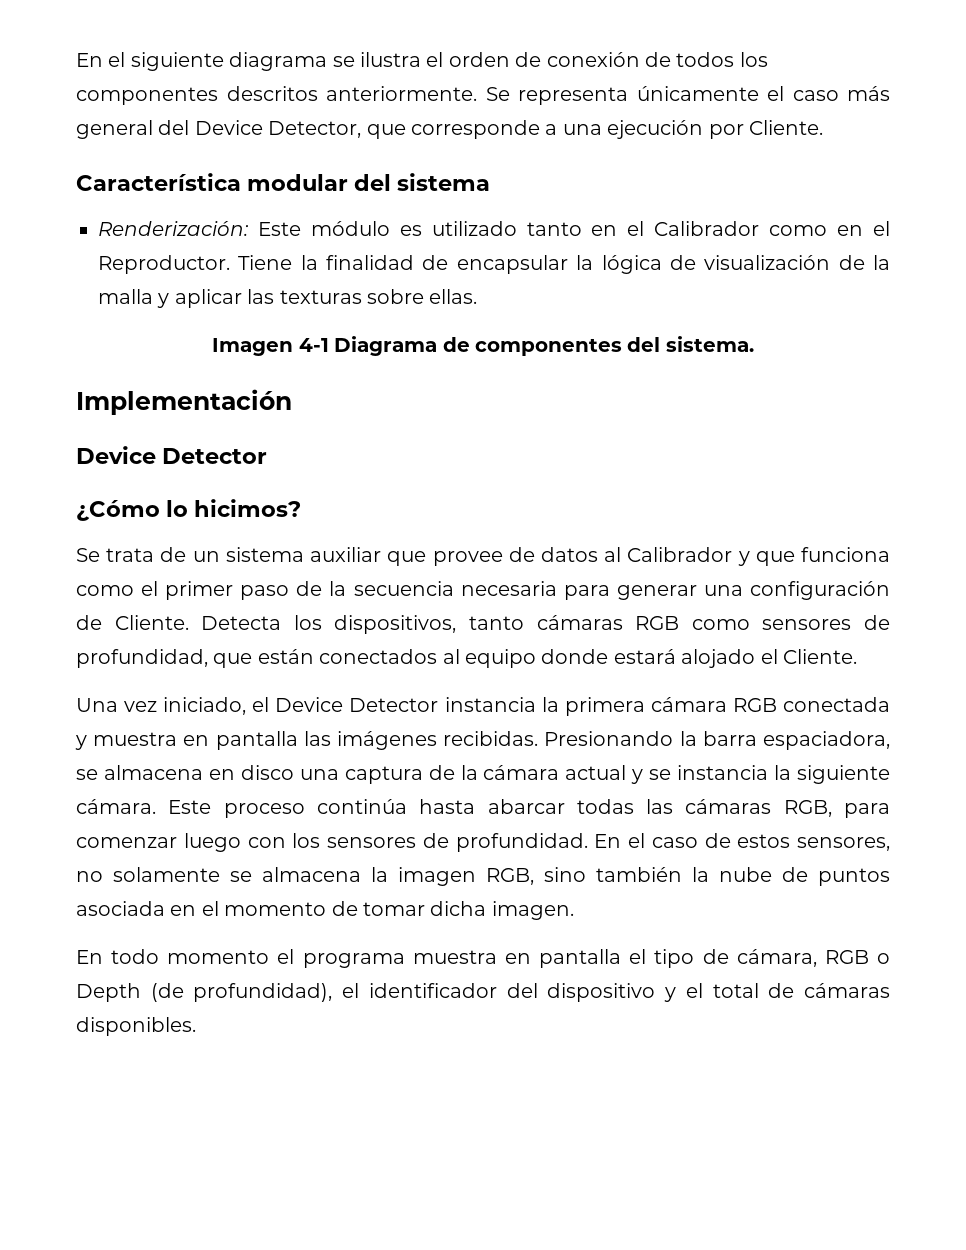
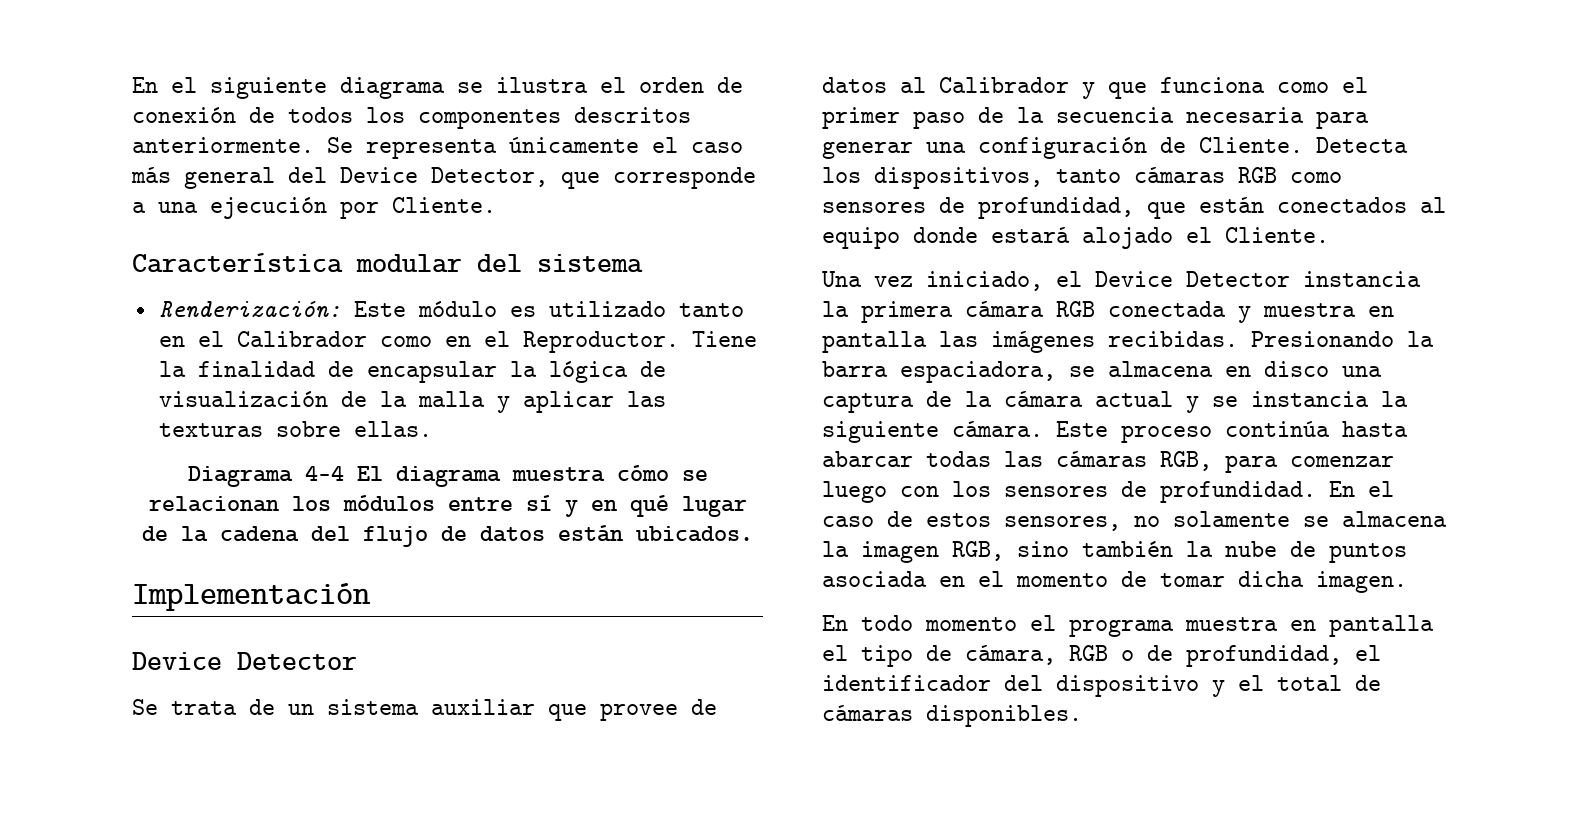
[212,336,754,356] Imagen 4-1 Diagrama de componentes del sistema. -> [187,465,708,487] [148,495,747,517] [142,525,753,547] Diagrama 4-4 El diagrama muestra cómo se relacionan los módulos entre sí y en qué lugar de la cadena del flujo de datos están ubicados.
[76,499,302,521] // ¿Cómo lo hicimos? -> (357, 661) none
[76,983,333,1002] Depth (de profundidad), -> [1147,645,1342,667] de profundidad,

